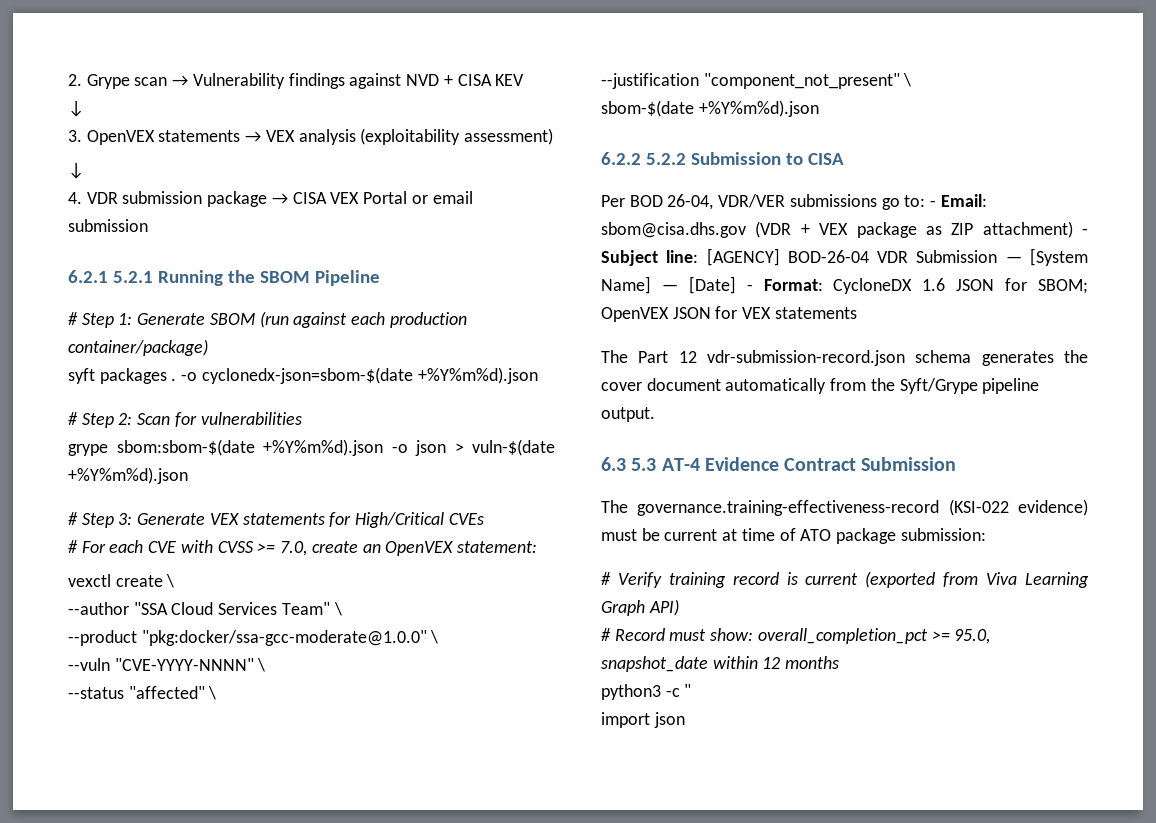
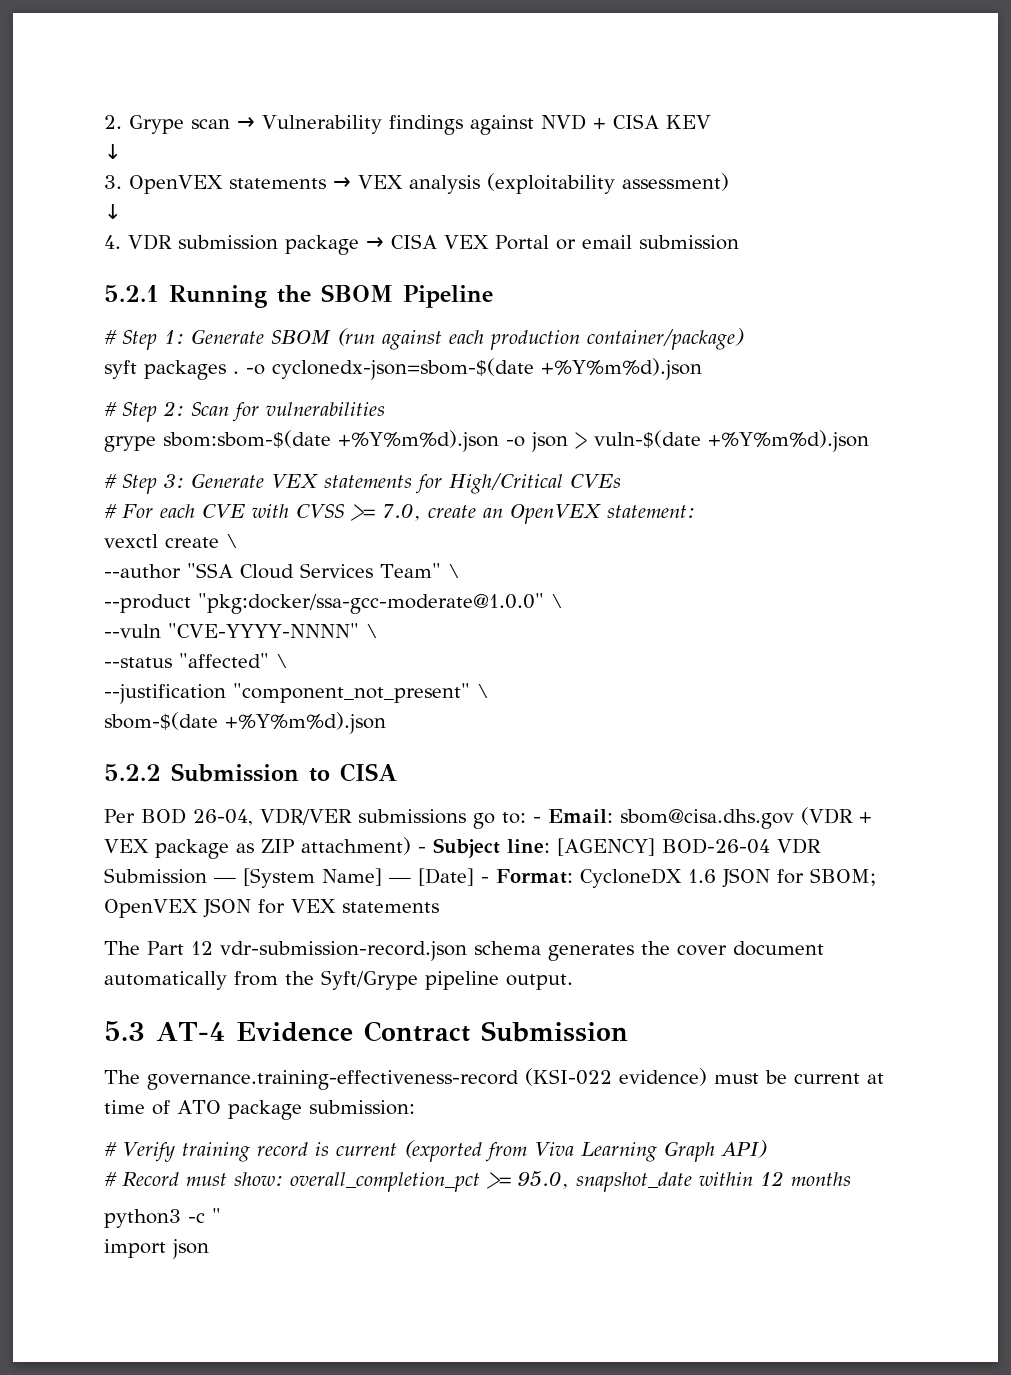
[68,270,108,283] 6.2.1 -> (739, 242) none
[601,152,641,165] 6.2.2 -> (386, 723) none
[601,457,626,471] 6.3 -> (573, 982) none

